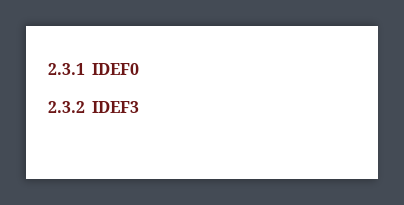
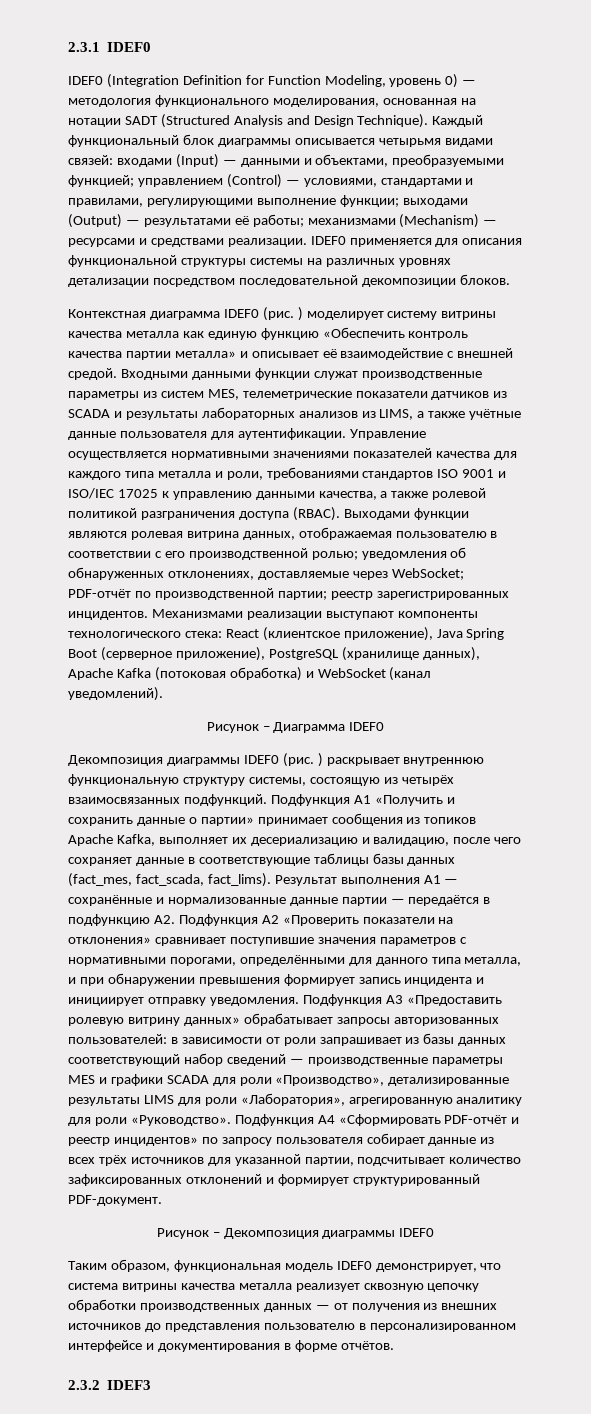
(139, 69) none -> [68,74,477,88] [68,95,476,107] [68,114,484,128] [68,134,493,147] [68,154,505,168] [68,174,474,188] [68,195,468,207] [68,214,498,228] [68,236,523,247] [68,255,451,267] [68,274,510,287] [68,307,497,321] [68,327,469,340] [68,348,514,360] [68,368,482,380] [68,389,508,400] [68,407,522,420] [68,428,426,440] [68,448,517,460] [68,467,507,480] [68,488,487,500] [68,507,469,521] [68,527,498,540] [68,547,467,560] [68,567,464,580] [68,588,509,600] [68,609,478,620] [68,627,505,641] [68,647,480,661] [68,667,432,681] [68,687,163,701] [206,722,385,733] [68,753,485,767] [68,774,454,786] [68,794,455,806] [68,813,477,826] [68,834,522,846] [68,853,456,866] [68,873,459,887] [68,895,491,906] [68,914,454,926] [68,937,467,946] [68,955,522,966] [68,973,485,986] [68,994,502,1006] [68,1013,499,1026] [68,1033,507,1046] [68,1053,503,1066] [68,1074,510,1086] [68,1093,523,1106] [68,1114,520,1126] [68,1133,495,1146] [68,1154,522,1166] [68,1174,480,1186] [68,1195,162,1206] [156,1228,435,1239] [68,1259,502,1272] [68,1283,480,1292] [68,1299,498,1312] [68,1323,516,1332] [68,1340,394,1352] // IDEF0 (Integration Definition for Function Modeling, уровень 0) — методология функционального моделирования, основанная на нотации SADT (Structured Analysis and Design Technique). Каждый функциональный блок диаграммы описывается четырьмя видами связей: входами (Input) — данными и объектами, преобразуемыми функцией; управлением (Control) — условиями, стандартами и правилами, регулирующими выполнение функции; выходами (Output) — результатами её работы; механизмами (Mechanism) — ресурсами и средствами реализации. IDEF0 применяется для описания функциональной структуры системы на различных уровнях детализации посредством последовательной декомпозиции блоков. // Контекстная диаграмма IDEF0 (рис. ) моделирует систему витрины качества металла как единую функцию «Обеспечить контроль качества партии металла» и описывает её взаимодействие с внешней средой. Входными данными функции служат производственные параметры из систем MES, телеметрические показатели датчиков из SCADA и результаты лабораторных анализов из LIMS, а также учётные данные пользователя для аутентификации. Управление осуществляется нормативными значениями показателей качества для каждого типа металла и роли, требованиями стандартов ISO 9001 и ISO/IEC 17025 к управлению данными качества, а также ролевой политикой разграничения доступа (RBAC). Выходами функции являются ролевая витрина данных, отображаемая пользователю в соответствии с его производственной ролью; уведомления об обнаруженных отклонениях, доставляемые через WebSocket; PDF-отчёт по производственной партии; реестр зарегистрированных инцидентов. Механизмами реализации выступают компоненты технологического стека: React (клиентское приложение), Java Spring Boot (серверное приложение), PostgreSQL (хранилище данных), Apache Kafka (потоковая обработка) и WebSocket (канал уведомлений). // Рисунок – Диаграмма IDEF0 // Декомпозиция диаграммы IDEF0 (рис. ) раскрывает внутреннюю функциональную структуру системы, состоящую из четырёх взаимосвязанных подфункций. Подфункция A1 «Получить и сохранить данные о партии» принимает сообщения из топиков Apache Kafka, выполняет их десериализацию и валидацию, после чего сохраняет данные в соответствующие таблицы базы данных (fact_mes, fact_scada, fact_lims). Результат выполнения A1 — сохранённые и нормализованные данные партии — передаётся в подфункцию A2. Подфункция A2 «Проверить показатели на отклонения» сравнивает поступившие значения параметров с нормативными порогами, определёнными для данного типа металла, и при обнаружении превышения формирует запись инцидента и инициирует отправку уведомления. Подфункция A3 «Предоставить ролевую витрину данных» обрабатывает запросы авторизованных пользователей: в зависимости от роли запрашивает из базы данных соответствующий набор сведений — производственные параметры MES и графики SCADA для роли «Производство», детализированные результаты LIMS для роли «Лаборатория», агрегированную аналитику для роли «Руководство». Подфункция A4 «Сформировать PDF-отчёт и реестр инцидентов» по запросу пользователя собирает данные из всех трёх источников для указанной партии, подсчитывает количество зафиксированных отклонений и формирует структурированный PDF-документ. // Рисунок – Декомпозиция диаграммы IDEF0 // Таким образом, функциональная модель IDEF0 демонстрирует, что система витрины качества металла реализует сквозную цепочку обработки производственных данных — от получения из внешних источников до представления пользователю в персонализированном интерфейсе и документирования в форме отчётов.

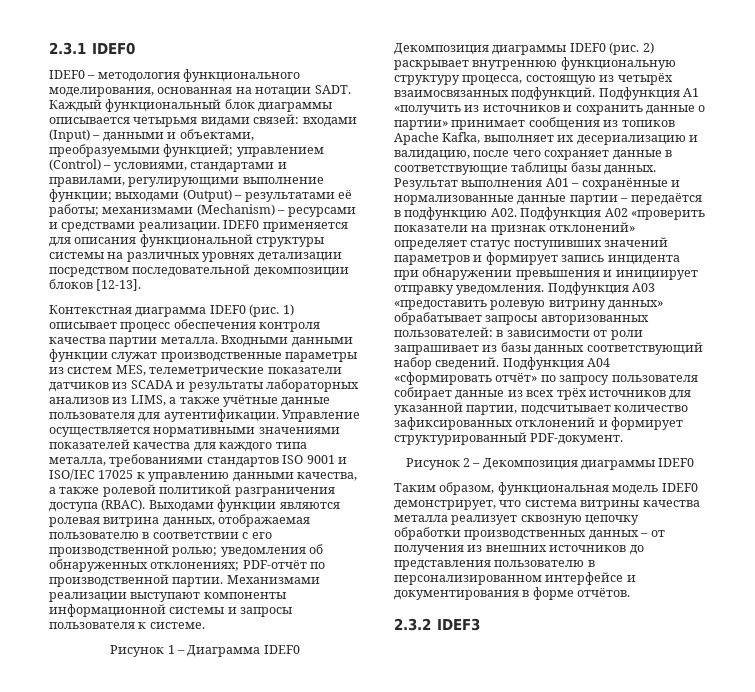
[106,74,477,88] (Integration Definition for Function Modeling, уровень 0) — -> [87,75,96,79] –
[124,114,429,128] SADT (Structured Analysis and Design Technique). -> [314,85,351,94] SADT.
[222,160,237,165] — -> [92,135,101,139] –
[285,180,300,185] — -> [103,165,112,169] –
[125,220,140,225] — -> [234,195,243,199] –
[483,220,498,225] — -> [277,210,286,214] –
[459,274,510,285] блоков. -> [49,279,142,291] блоков [12-13].
[297,307,497,321] [68,327,469,340] [68,348,514,360] [68,368,117,380] ) моделирует систему витрины качества металла как единую функцию «Обеспечить контроль качества партии металла» и описывает её взаимодействие с внешней средой. -> [282,304,294,316] [49,319,321,332] [49,337,218,347] 1) описывает процесс обеспечения контроля качества партии металла.
[157,471,263,480] металла и роли, -> [49,457,106,466] металла,
[167,568,464,580] [68,588,509,600] [68,609,478,620] [68,627,505,641] [68,647,480,661] [68,667,432,681] [68,687,163,701] [206,722,259,733] отклонениях, доставляемые через WebSocket; PDF-отчёт по производственной партии; реестр зарегистрированных инцидентов. Механизмами реализации выступают компоненты технологического стека: React (клиентское приложение), Java Spring Boot (серверное приложение), PostgreSQL (хранилище данных), Apache Kafka (потоковая обработка) и WebSocket (канал уведомлений). // Рисунок -> [150,560,326,571] [49,574,320,587] [49,592,286,602] [49,604,293,617] [49,622,205,629] [110,645,175,657] отклонениях; PDF-отчёт по производственной партии. Механизмами реализации выступают компоненты информационной системы и запросы пользователя к системе. // Рисунок 1
[317,753,323,767] ) -> [642,42,654,54] 2)
[248,777,306,786] системы, -> [462,75,523,85] процесса,
[374,795,443,806] «Получить -> [394,105,560,115] «получить из источников
[407,857,456,866] [68,873,459,887] данных (fact_mes, fact_scada, fact_lims). Результат выполнения A1 — -> [604,165,657,175] [394,178,580,190] данных. Результат выполнения A01 –
[390,899,405,904] — -> [620,198,629,202] –
[153,914,454,926] [68,937,467,946] [68,955,522,966] [68,973,473,986] A2. Подфункция A2 «Проверить показатели на отклонения» сравнивает поступившие значения параметров с нормативными порогами, определёнными для данного типа металла, и при обнаружении превышения формирует запись инцидента -> [490,207,705,220] [394,222,636,235] [394,237,669,250] [394,252,680,265] [394,267,600,280] A02. Подфункция A02 «проверить показатели на признак отклонений» определяет статус поступивших значений параметров и формирует запись инцидента при обнаружении превышения
[385,995,502,1006] A3 «Предоставить -> [632,283,656,292] [394,300,487,310] A03 «предоставить
[226,1054,503,1066] [68,1074,510,1086] [68,1093,523,1106] [68,1114,520,1126] [68,1137,198,1146] сведений — производственные параметры MES и графики SCADA для роли «Производство», детализированные результаты LIMS для роли «Лаборатория», агрегированную аналитику для роли «Руководство». Подфункция A4 «Сформировать PDF-отчёт и реестр инцидентов» -> [435,357,611,370] [394,372,538,385] сведений. Подфункция A04 «сформировать отчёт»
(209, 1233) none -> [462,458,470,467] 2
[315,1305,330,1310] — -> [640,533,649,537] –

